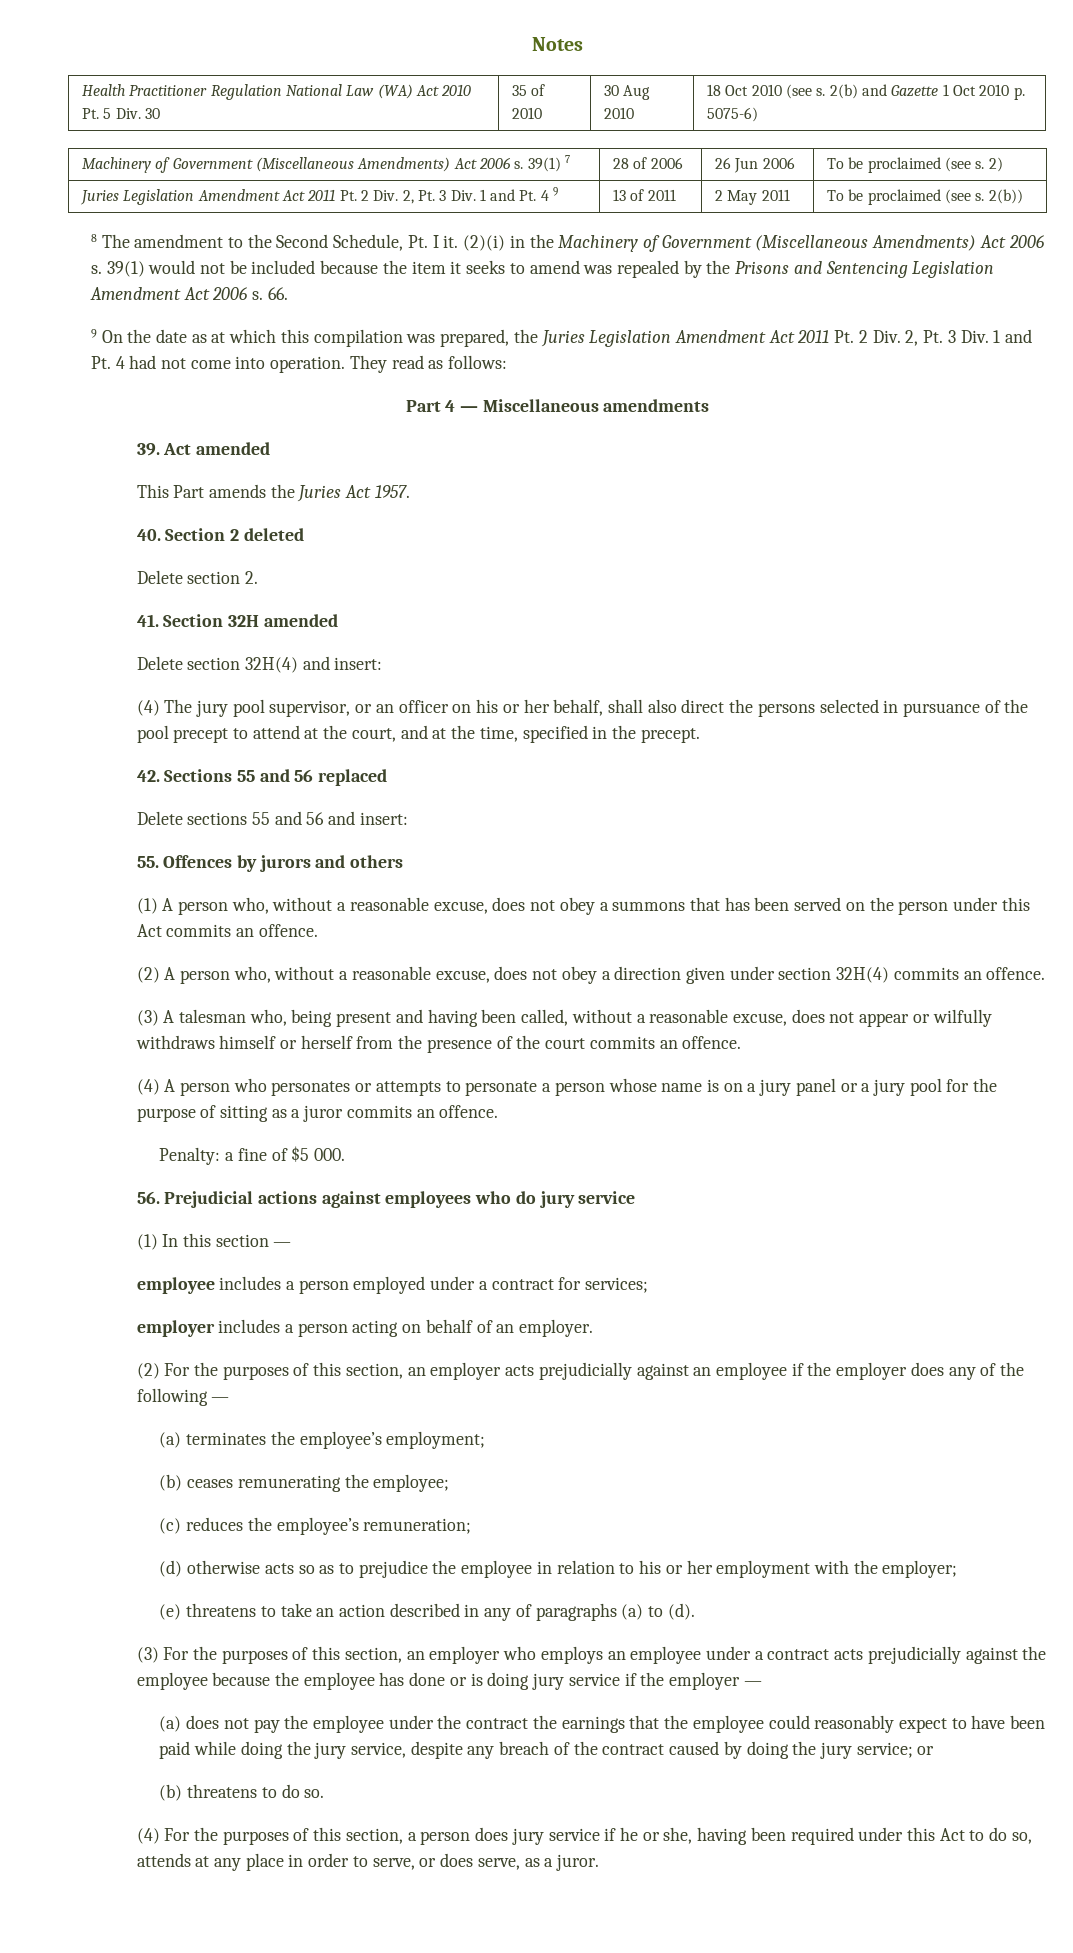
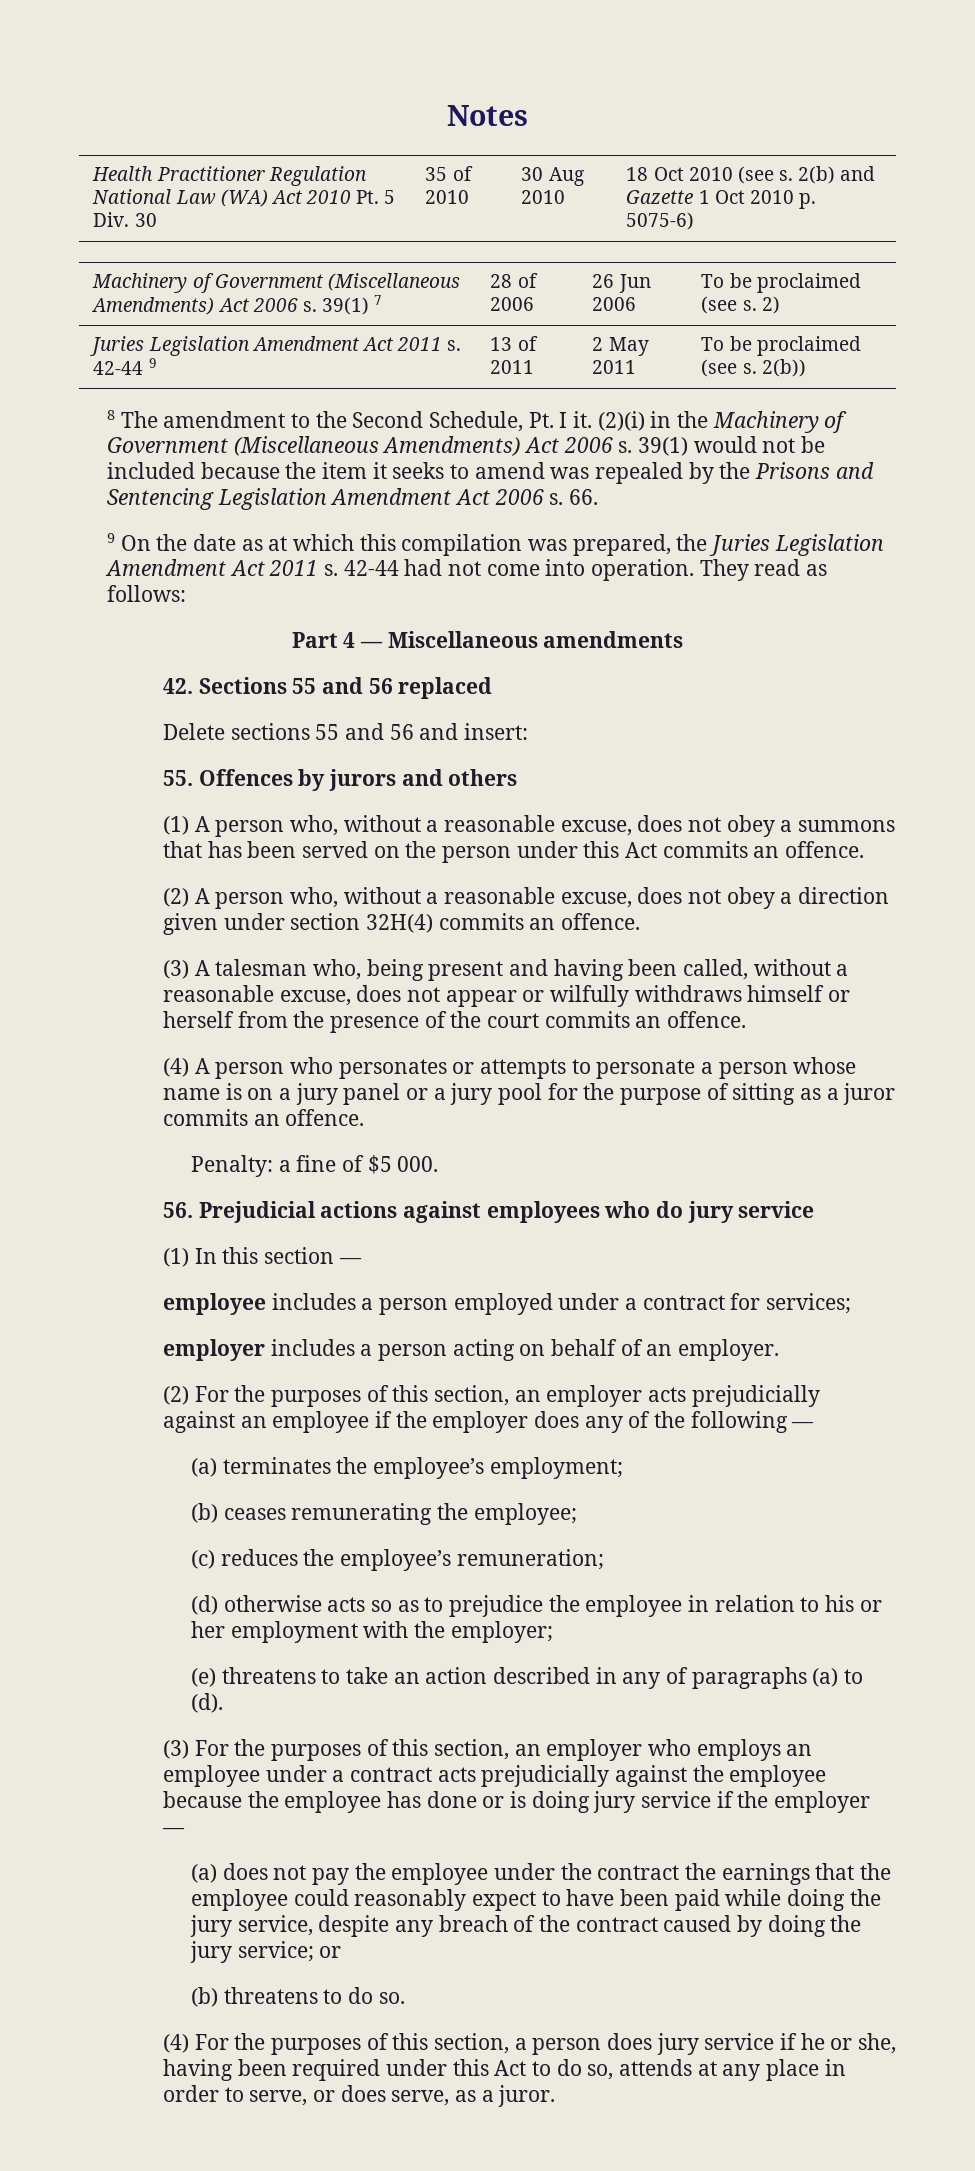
[339,189,549,204] Pt. 2 Div. 2, Pt. 3 Div. 1 and Pt. 4 -> [447,340,462,351] [93,361,144,375] s. 42-44
[834,329,1032,346] [90,356,125,369] Pt. 2 Div. 2, Pt. 3 Div. 1 and Pt. 4 -> [323,560,399,576] s. 42-44
[136,442,270,456] [136,484,410,502] [136,528,304,541] [136,570,258,584] [136,614,338,627] [136,656,383,673] [136,699,1029,717] [136,725,700,743] // 39. Act amended // This Part amends the Juries Act 1957. // 40. Section 2 deleted // Delete section 2. // 41. Section 32H amended // Delete section 32H(4) and insert: // (4) The jury pool supervisor, or an officer on his or her behalf, shall also direct the persons selected in pursuance of the pool precept to attend at the court, and at the time, specified in the precept. -> (684, 639) none

